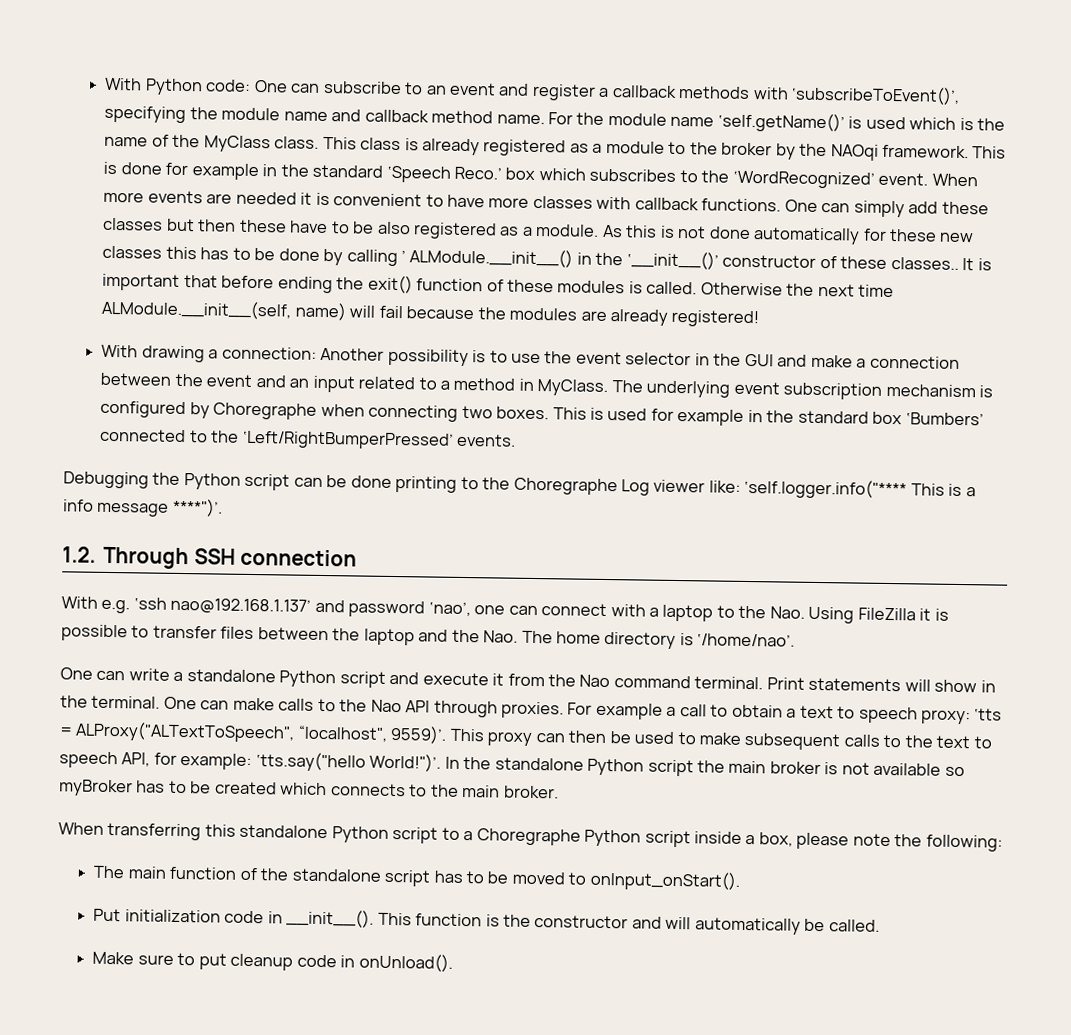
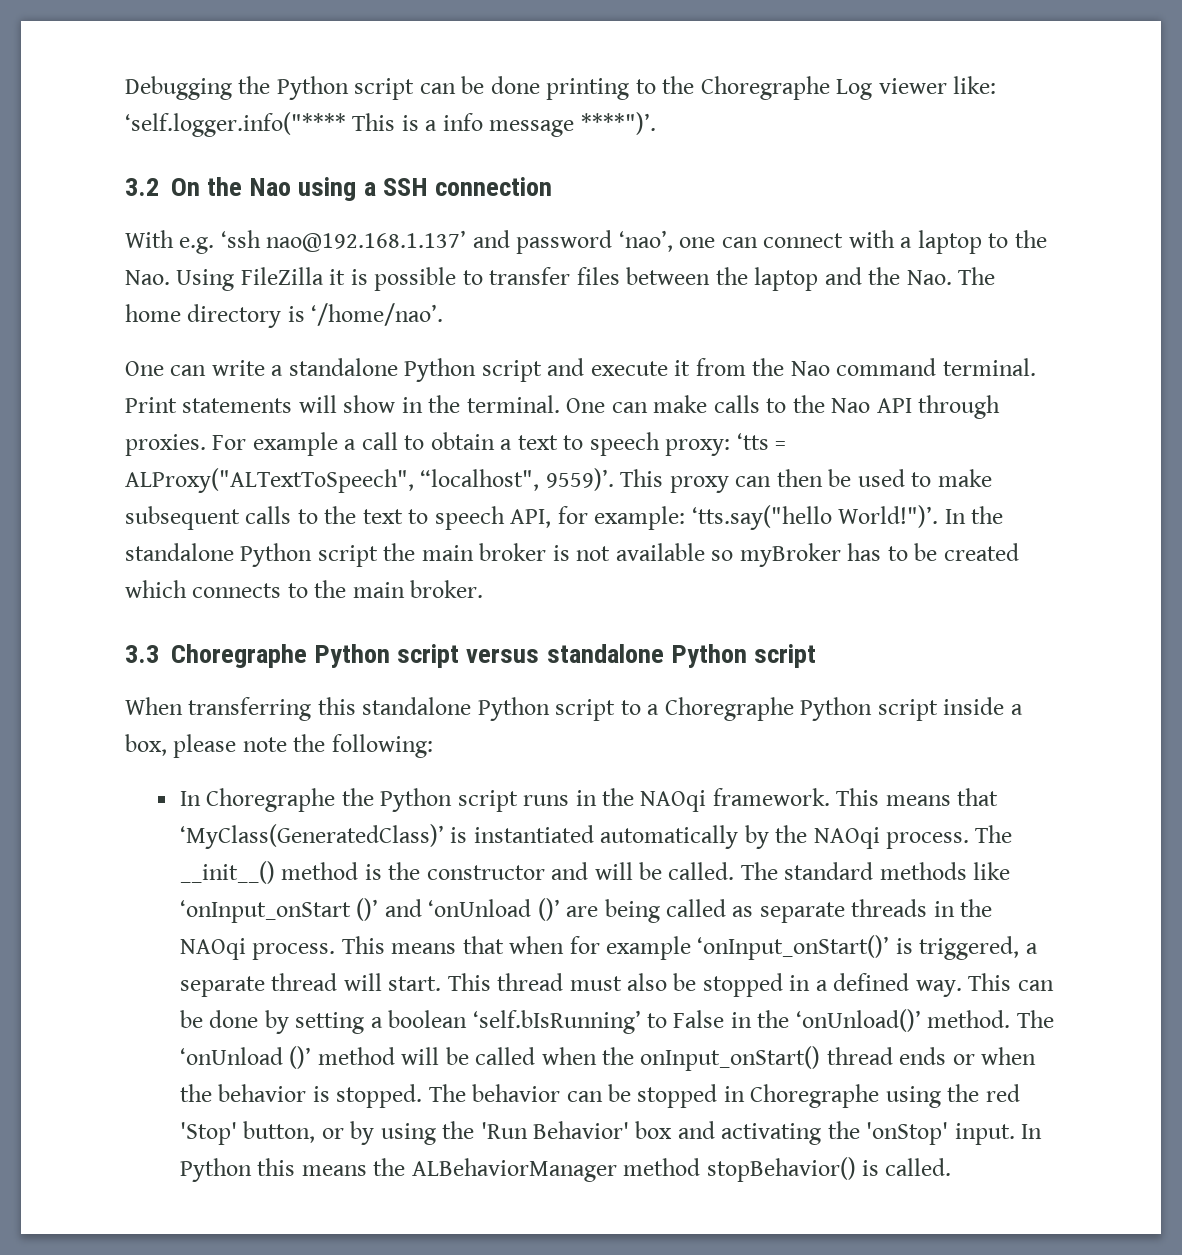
[105,77,961,105] [104,105,1006,133] [104,134,1007,161] [103,161,978,189] [103,190,989,218] [103,217,975,245] [102,245,992,271] [102,273,895,298] [101,299,760,328] [101,344,960,369] [100,372,994,400] [100,400,984,426] [100,428,517,450] With Python code: One can subscribe to an event and register a callback methods with ‘subscribeToEvent()’, specifying the module name and callback method name. For the module name ‘self.getName()’ is used which is the name of the MyClass class. This class is already registered as a module to the broker by the NAOqi framework. This is done for example in the standard ‘Speech Reco.’ box which subscribes to the ‘WordRecognized’ event. When more events are needed it is convenient to have more classes with callback functions. One can simply add these classes but then these have to be also registered as a module. As this is not done automatically for these new classes this has to be done by calling ’ ALModule.__init__() in the ‘__init__()’ constructor of these classes.. It is important that before ending the exit() function of these modules is called. Otherwise the next time ALModule.__init__(self, name) will fail because the modules are already registered! // With drawing a connection: Another possibility is to use the event selector in the GUI and make a connection between the event and an input related to a method in MyClass. The underlying event subscription mechanism is configured by Choregraphe when connecting two boxes. This is used for example in the standard box ‘Bumbers’ connected to the ‘Left/RightBumperPressed’ events. // -> (125, 88) none
[62,546,190,570] 1.2. Through -> [125,177,376,201] 3.2 On the Nao using a
(559, 792) none -> [125,644,816,668] // 3.3 Choregraphe Python script versus standalone Python script
[93,865,740,891] [93,908,483,928] The main function of the standalone script has to be moved to onInput_onStart(). // Put initialization code in __init__(). This function -> [179,788,999,812] [179,824,1013,849] [179,861,359,884] In Choregraphe the Python script runs in the NAOqi framework. This means that ‘MyClass(GeneratedClass)’ is instantiated automatically by the NAOqi process. The __init__() method
[694,917,801,935] automatically -> (633, 871) none
[92,951,453,972] // Make sure to put cleanup code in onUnload(). -> [740,862,1011,880] [179,898,993,923] [179,935,1038,960] [179,973,1054,997] [179,1009,1054,1034] [179,1046,1037,1071] [179,1084,1020,1108] [179,1121,1043,1145] [179,1157,952,1182] The standard methods like ‘onInput_onStart ()’ and ‘onUnload ()’ are being called as separate threads in the NAOqi process. This means that when for example ‘onInput_onStart()’ is triggered, a separate thread will start. This thread must also be stopped in a defined way. This can be done by setting a boolean ‘self.bIsRunning’ to False in the ‘onUnload()’ method. The ‘onUnload ()’ method will be called when the onInput_onStart() thread ends or when the behavior is stopped. The behavior can be stopped in Choregraphe using the red 'Stop' button, or by using the 'Run Behavior' box and activating the 'onStop' input. In Python this means the ALBehaviorManager method stopBehavior() is called.

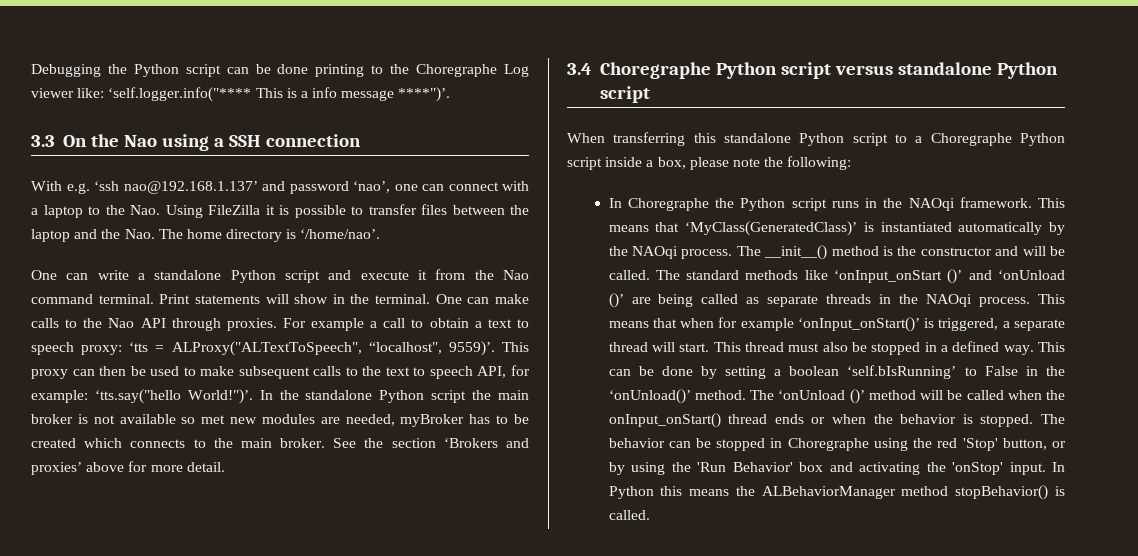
[125,178,159,196] 3.2 -> [31,135,55,147] 3.3
(734, 555) none -> [201,414,395,426] met new modules are needed,
[125,645,159,663] // 3.3 -> [333,438,529,448] [31,461,225,475] [567,63,592,75] See the section ‘Brokers and proxies’ above for more detail. // 3.4

